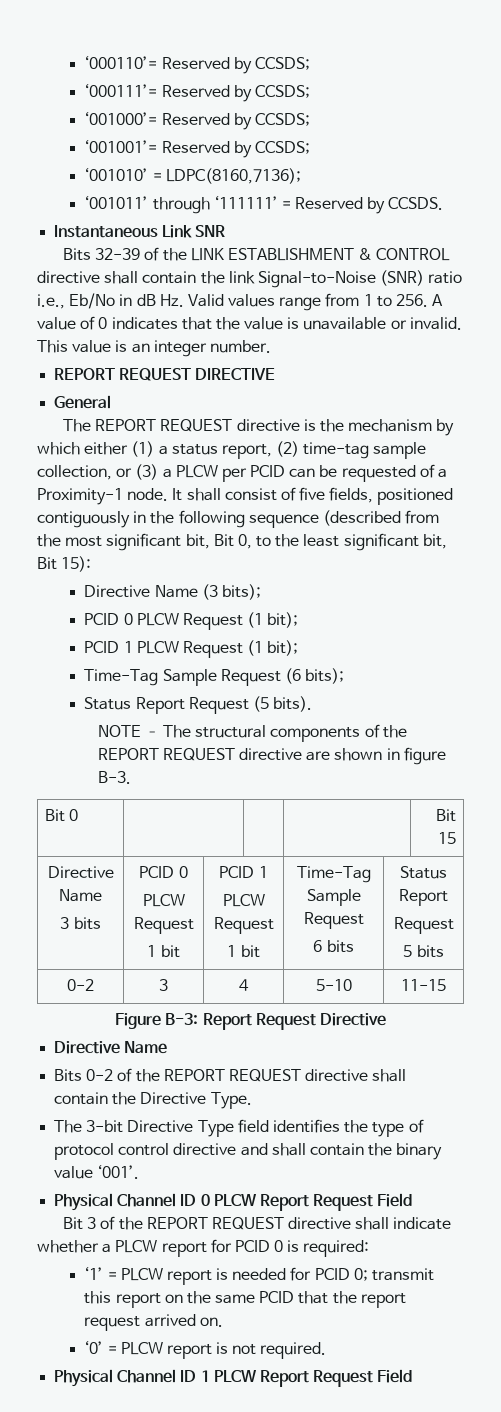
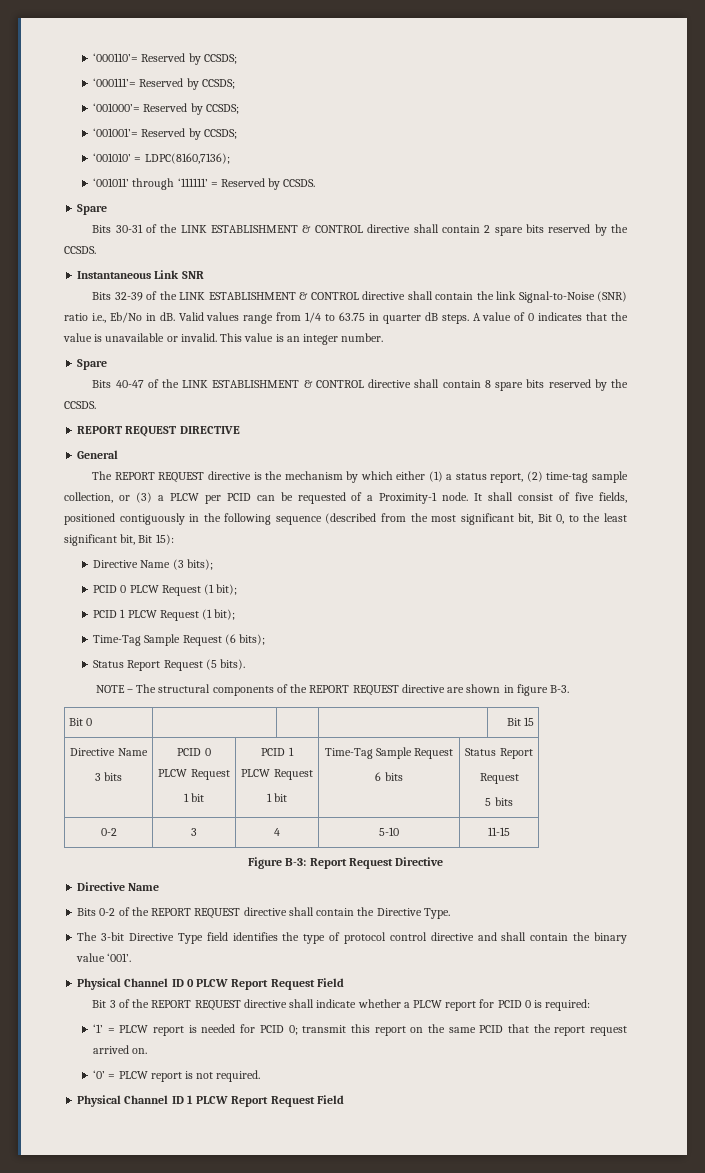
(444, 203) none -> [77,204,108,215] [92,224,628,236] [64,246,96,254] // Spare // Bits 30-31 of the LINK ESTABLISHMENT & CONTROL directive shall contain 2 spare bits reserved by the CCSDS.
[136,294,184,307] dB Hz. -> [159,312,175,321] dB.
[363,294,429,307] 1 to 256. -> [305,312,469,324] 1/4 to 63.75 in quarter dB steps.
(271, 346) none -> [77,359,108,370] [92,379,628,391] [64,401,96,409] // Spare // Bits 40-47 of the LINK ESTABLISHMENT & CONTROL directive shall contain 8 spare bits reserved by the CCSDS.

